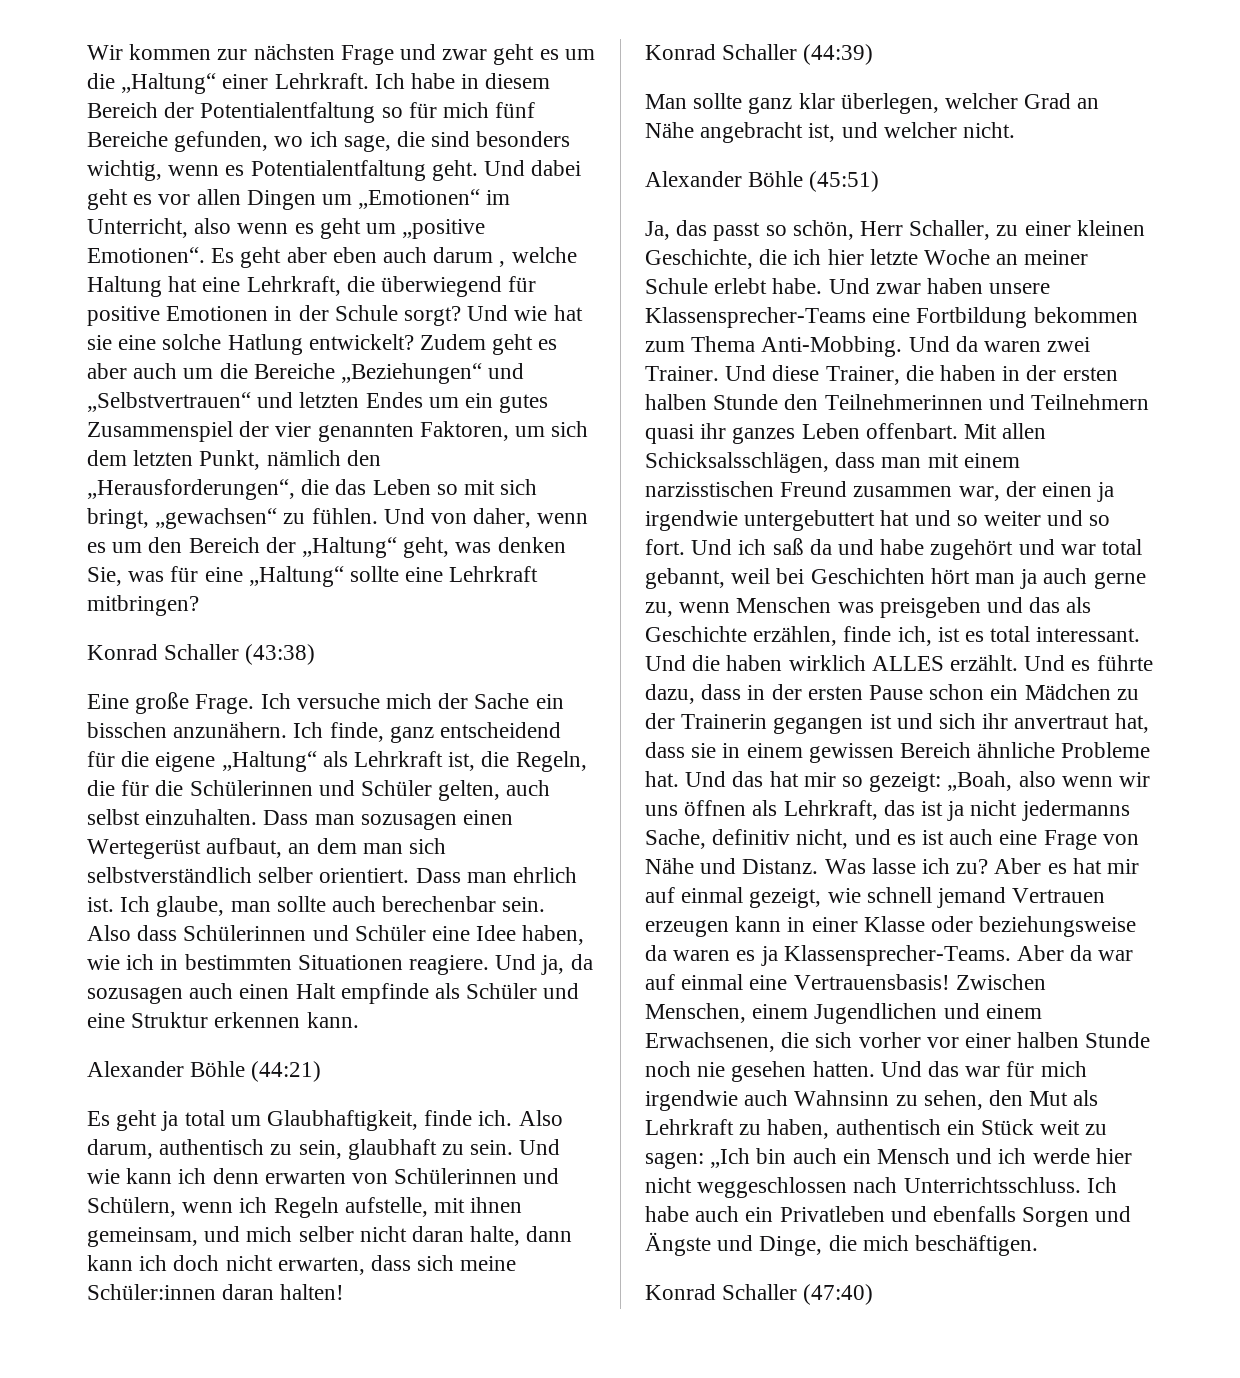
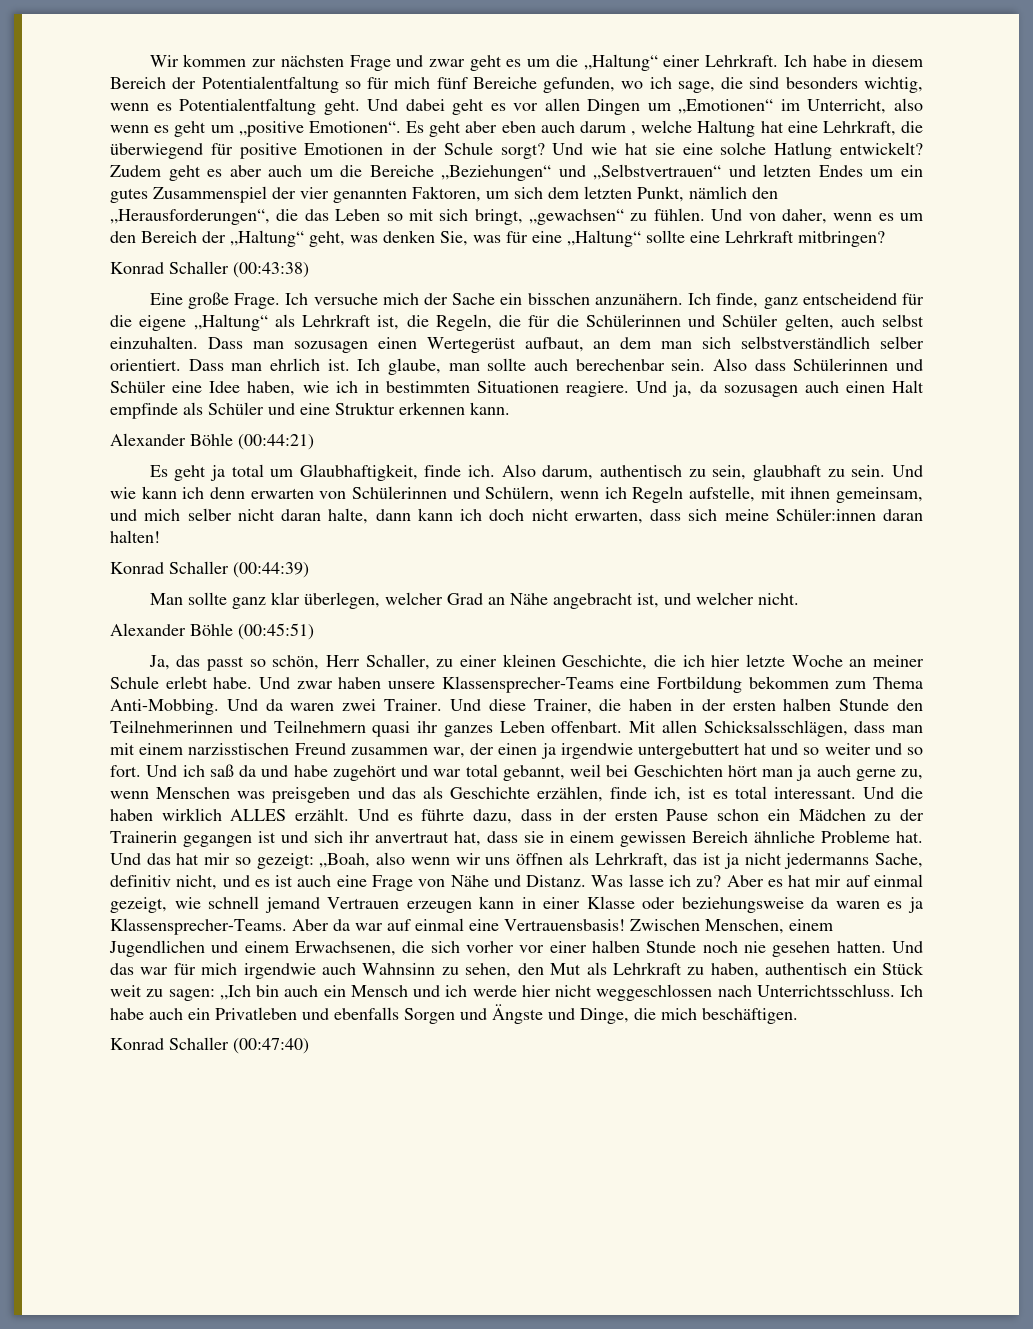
[245,644,316,665] (43:38) -> [233,262,309,278] (00:43:38)
[251,1061,322,1082] (44:21) -> [238,434,314,450] (00:44:21)
[803,44,874,65] (44:39) -> [233,562,309,578] (00:44:39)
[809,171,880,192] (45:51) -> [238,623,314,640] (00:45:51)
[803,1284,874,1305] (47:40) -> [233,1038,309,1054] (00:47:40)

